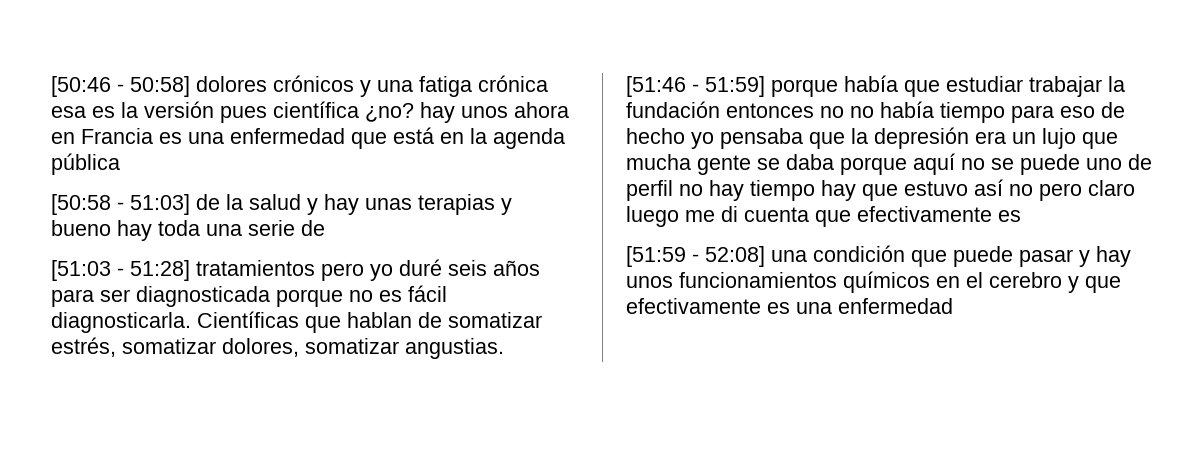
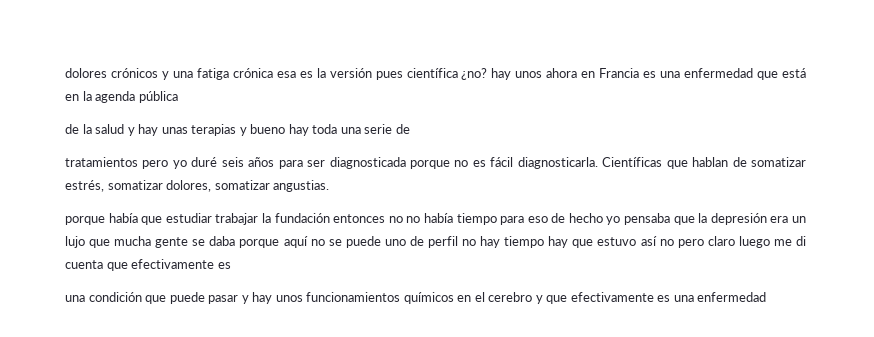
[51,76,190,97] [50:46 - 50:58] -> (65, 73) none
[51,194,190,215] [50:58 - 51:03] -> (178, 97) none
[51,260,190,281] [51:03 - 51:28] -> (410, 129) none
[626,76,765,97] [51:46 - 51:59] -> (330, 186) none
[626,246,765,267] [51:59 - 52:08] -> (231, 265) none

